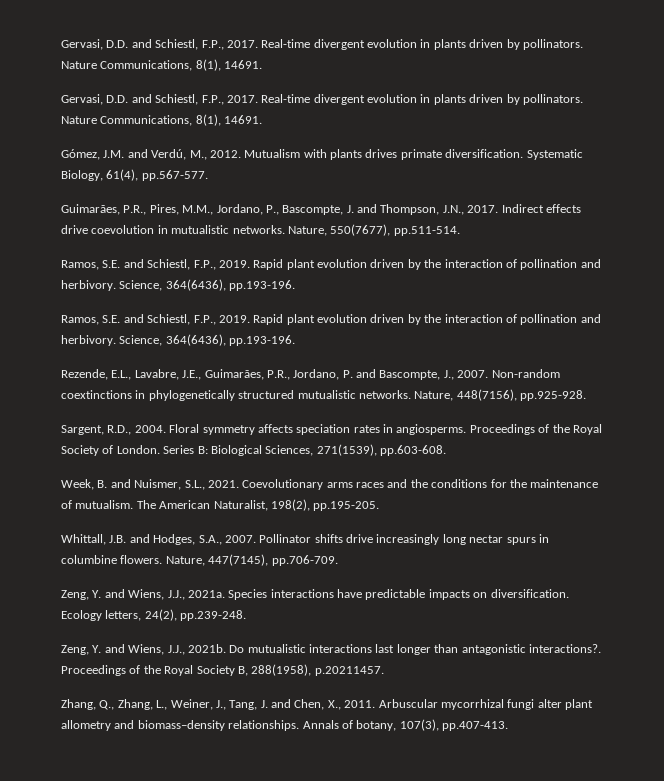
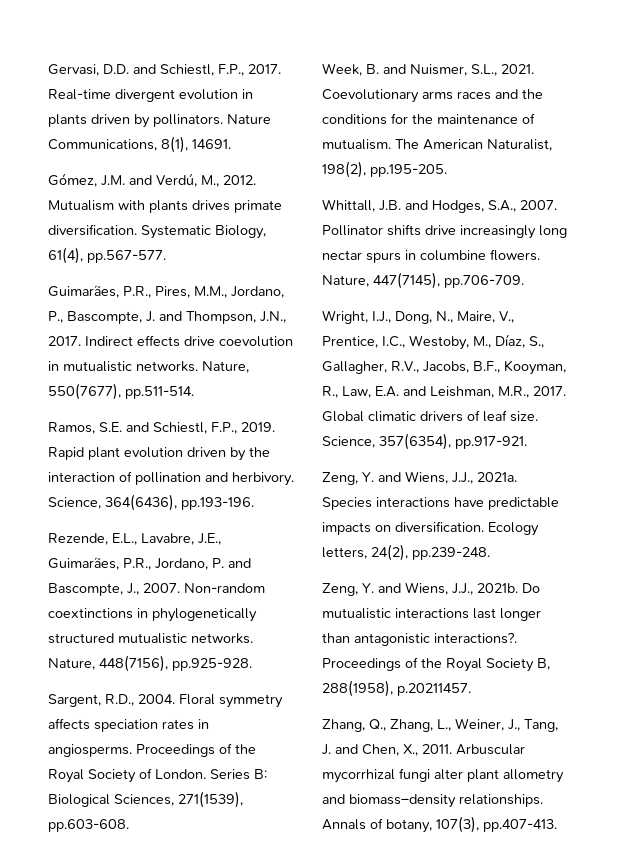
[61,94,583,105] [61,114,263,126] // Gervasi, D.D. and Schiestl, F.P., 2017. Real-time divergent evolution in plants driven by pollinators. Nature Communications, 8(1), 14691. -> (231, 144) none
[61,314,601,325] [61,334,296,346] // Ramos, S.E. and Schiestl, F.P., 2019. Rapid plant evolution driven by the interaction of pollination and herbivory. Science, 364(6436), pp.193-196. -> (254, 503) none
(338, 560) none -> [322,310,514,324] [322,334,544,350] [322,360,566,375] [322,386,566,398] [322,410,538,422] [322,433,527,450] // Wright, I.J., Dong, N., Maire, V., Prentice, I.C., Westoby, M., Díaz, S., Gallagher, R.V., Jacobs, B.F., Kooyman, R., Law, E.A. and Leishman, M.R., 2017. Global climatic drivers of leaf size. Science, 357(6354), pp.917-921.

